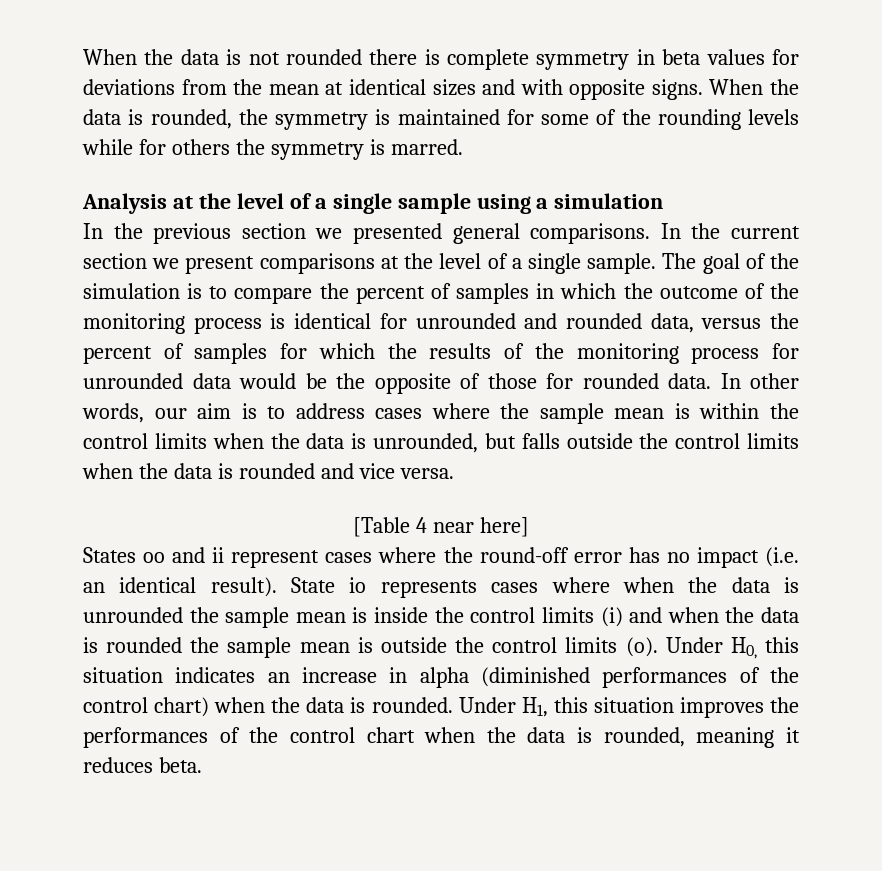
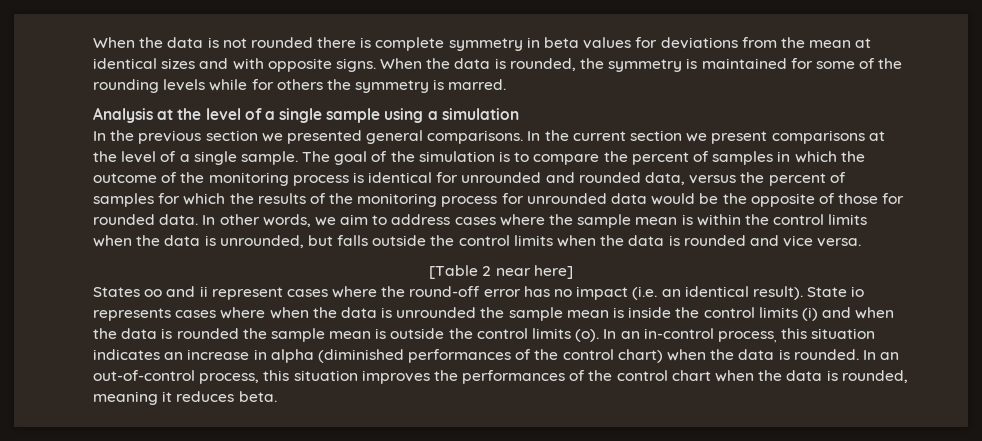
[154,403,257,419] our aim is -> [314,214,369,226] we aim
[416,517,428,533] 4 -> [482,266,492,276] 2
[665,637,757,659] Under H0, -> [603,328,777,343] In an in-control process,
[458,697,548,717] Under H1, -> [862,350,900,360] [93,370,260,384] In an out-of-control process,

